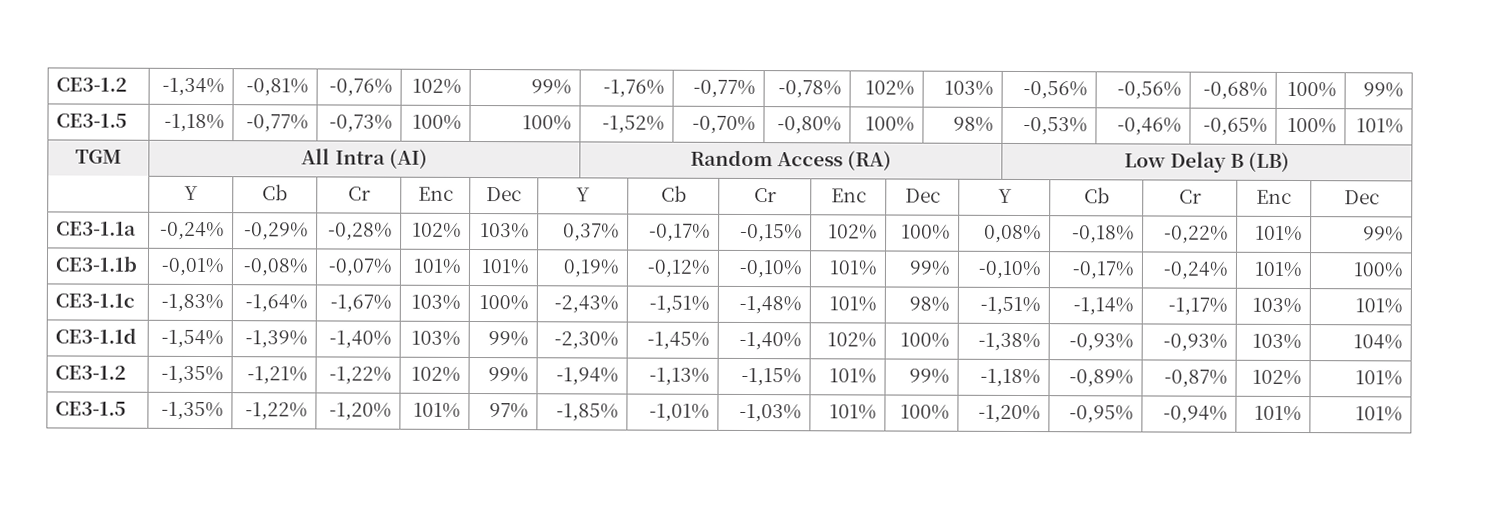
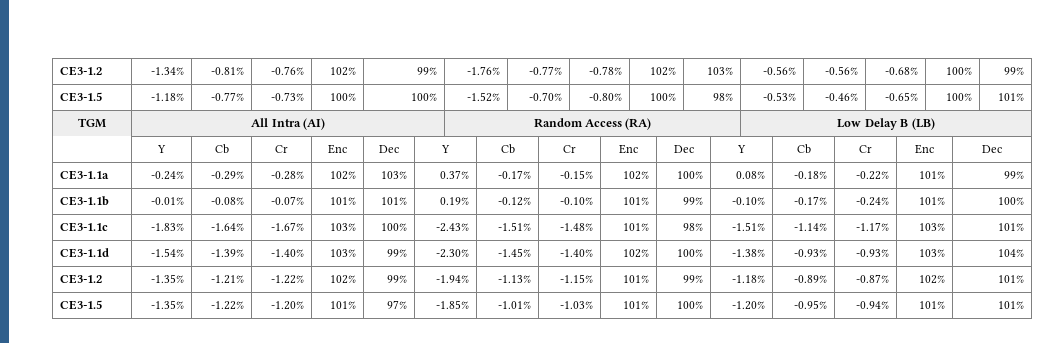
[55,77,127,92] [162,77,226,97] [246,78,310,97] [329,78,394,97] [412,78,463,94] [531,79,573,95] [603,79,666,98] [693,79,757,99] [778,80,843,99] [865,80,916,96] [944,80,995,96] [1023,81,1089,100] [1117,81,1183,100] [1203,81,1269,100] CE3-1.2 | -1,34% | -0,81% | -0,76% | 102% | 99% | -1,76% | -0,77% | -0,78% | 102% | 103% | -0,56% | -0,56% | -0,68% -> [60,66,103,76] [150,67,184,75] [210,67,244,75] [270,66,304,75] [329,67,356,76] [416,67,437,75] [466,66,500,75] [528,66,562,75] [588,66,622,75] [649,67,676,76] [706,67,733,75] [762,66,796,75] [824,66,858,75] [884,67,918,75] CE3-1.2 | -1.34% | -0.81% | -0.76% | 102% | 99% | -1.76% | -0.77% | -0.78% | 102% | 103% | -0.56% | -0.56% | -0.68%
[164,113,226,133] [246,114,310,133] [329,114,394,133] -1,18% | -0,77% | -0,73% -> [150,93,184,101] [210,92,244,101] [270,92,304,101] -1.18% | -0.77% | -0.73%
[602,115,666,134] [692,115,757,135] [777,116,843,135] -1,52% | -0,70% | -0,80% -> [466,92,500,102] [528,92,562,101] [588,93,622,101] -1.52% | -0.70% | -0.80%
[1023,117,1089,136] [1117,117,1183,136] [1203,117,1269,136] -0,53% | -0,46% | -0,65% -> [762,92,796,101] [824,93,858,101] [884,92,918,101] -0.53% | -0.46% | -0.65%
[160,221,226,241] [244,222,310,241] [328,222,394,241] [412,222,463,238] [480,223,531,239] [563,223,621,242] [649,223,712,242] [740,223,804,243] [828,224,879,240] [901,224,952,240] [984,224,1043,244] [1072,225,1136,244] [1164,225,1230,244] -0,24% | -0,29% | -0,28% | 102% | 103% | 0,37% | -0,17% | -0,15% | 102% | 100% | 0,08% | -0,18% | -0,22% -> [150,171,184,180] [210,171,244,180] [270,171,304,180] [329,171,356,180] [380,171,407,179] [439,170,469,179] [497,170,531,179] [559,170,593,179] [622,171,649,180] [676,171,703,179] [735,171,765,179] [793,171,827,179] [855,171,889,180] -0.24% | -0.29% | -0.28% | 102% | 103% | 0.37% | -0.17% | -0.15% | 102% | 100% | 0.08% | -0.18% | -0.22%
[161,257,225,277] [243,258,309,277] [328,258,393,277] -0,01% | -0,08% | -0,07% -> [150,197,184,205] [210,197,244,205] [270,196,304,205] -0.01% | -0.08% | -0.07%
[563,259,620,278] [647,259,711,278] [739,259,803,279] [829,260,878,276] [909,260,951,276] [978,260,1042,280] [1072,261,1135,280] [1163,261,1229,280] 0,19% | -0,12% | -0,10% | 101% | 99% | -0,10% | -0,17% | -0,24% -> [439,197,469,205] [497,197,531,206] [559,197,593,205] [622,197,649,205] [682,197,703,205] [731,197,765,205] [793,196,827,205] [855,197,889,206] 0.19% | -0.12% | -0.10% | 101% | 99% | -0.10% | -0.17% | -0.24%
[161,293,225,313] [245,294,309,313] [330,294,393,313] -1,83% | -1,64% | -1,67% -> [150,223,184,231] [210,223,244,231] [270,222,304,231] -1.83% | -1.64% | -1.67%
[554,295,620,314] [649,295,711,314] [739,295,803,315] -2,43% | -1,51% | -1,48% -> [435,223,469,232] [497,222,531,231] [559,223,593,231] -2.43% | -1.51% | -1.48%
[980,296,1042,316] [1073,297,1135,316] [1168,297,1229,316] -1,51% | -1,14% | -1,17% -> [731,222,765,231] [793,223,827,231] [855,222,889,231] -1.51% | -1.14% | -1.17%
[161,329,225,349] [245,330,309,349] [329,330,393,349] -1,54% | -1,39% | -1,40% -> [150,248,184,257] [210,249,244,257] [270,249,304,257] -1.54% | -1.39% | -1.40%
[554,331,620,350] [647,331,711,350] [739,331,803,351] [827,332,878,348] [900,332,951,348] [978,332,1042,352] [1069,333,1135,352] [1163,333,1229,352] -2,30% | -1,45% | -1,40% | 102% | 100% | -1,38% | -0,93% | -0,93% -> [435,249,469,258] [497,248,531,257] [559,249,593,257] [622,249,649,258] [676,249,703,257] [731,249,765,257] [793,249,827,257] [855,249,889,257] -2.30% | -1.45% | -1.40% | 102% | 100% | -1.38% | -0.93% | -0.93%
[161,365,225,385] [247,366,309,385] [329,366,393,385] [411,366,462,382] [488,367,530,383] [556,367,620,386] [649,367,711,386] [741,367,803,387] [829,368,878,384] [909,368,951,384] [980,368,1042,388] [1069,369,1135,388] [1164,369,1229,388] -1,35% | -1,21% | -1,22% | 102% | 99% | -1,94% | -1,13% | -1,15% | 101% | 99% | -1,18% | -0,89% | -0,87% -> [150,274,184,283] [210,275,244,284] [270,275,304,284] [329,275,356,284] [386,275,407,283] [435,275,469,283] [497,275,531,283] [559,274,593,283] [622,275,649,283] [682,275,703,283] [731,275,765,283] [793,275,827,283] [855,274,889,283] -1.35% | -1.21% | -1.22% | 102% | 99% | -1.94% | -1.13% | -1.15% | 101% | 99% | -1.18% | -0.89% | -0.87%
[161,401,225,421] [245,402,309,421] [329,402,393,421] -1,35% | -1,22% | -1,20% -> [150,300,184,309] [210,301,244,310] [270,301,304,310] -1.35% | -1.22% | -1.20%
[556,403,620,422] [649,403,711,422] [739,403,803,423] -1,85% | -1,01% | -1,03% -> [435,300,469,309] [497,301,531,309] [559,301,593,309] -1.85% | -1.01% | -1.03%
[978,404,1042,424] [1069,405,1135,424] [1163,405,1229,424] -1,20% | -0,95% | -0,94% -> [731,301,765,310] [793,300,827,309] [855,301,889,309] -1.20% | -0.95% | -0.94%

